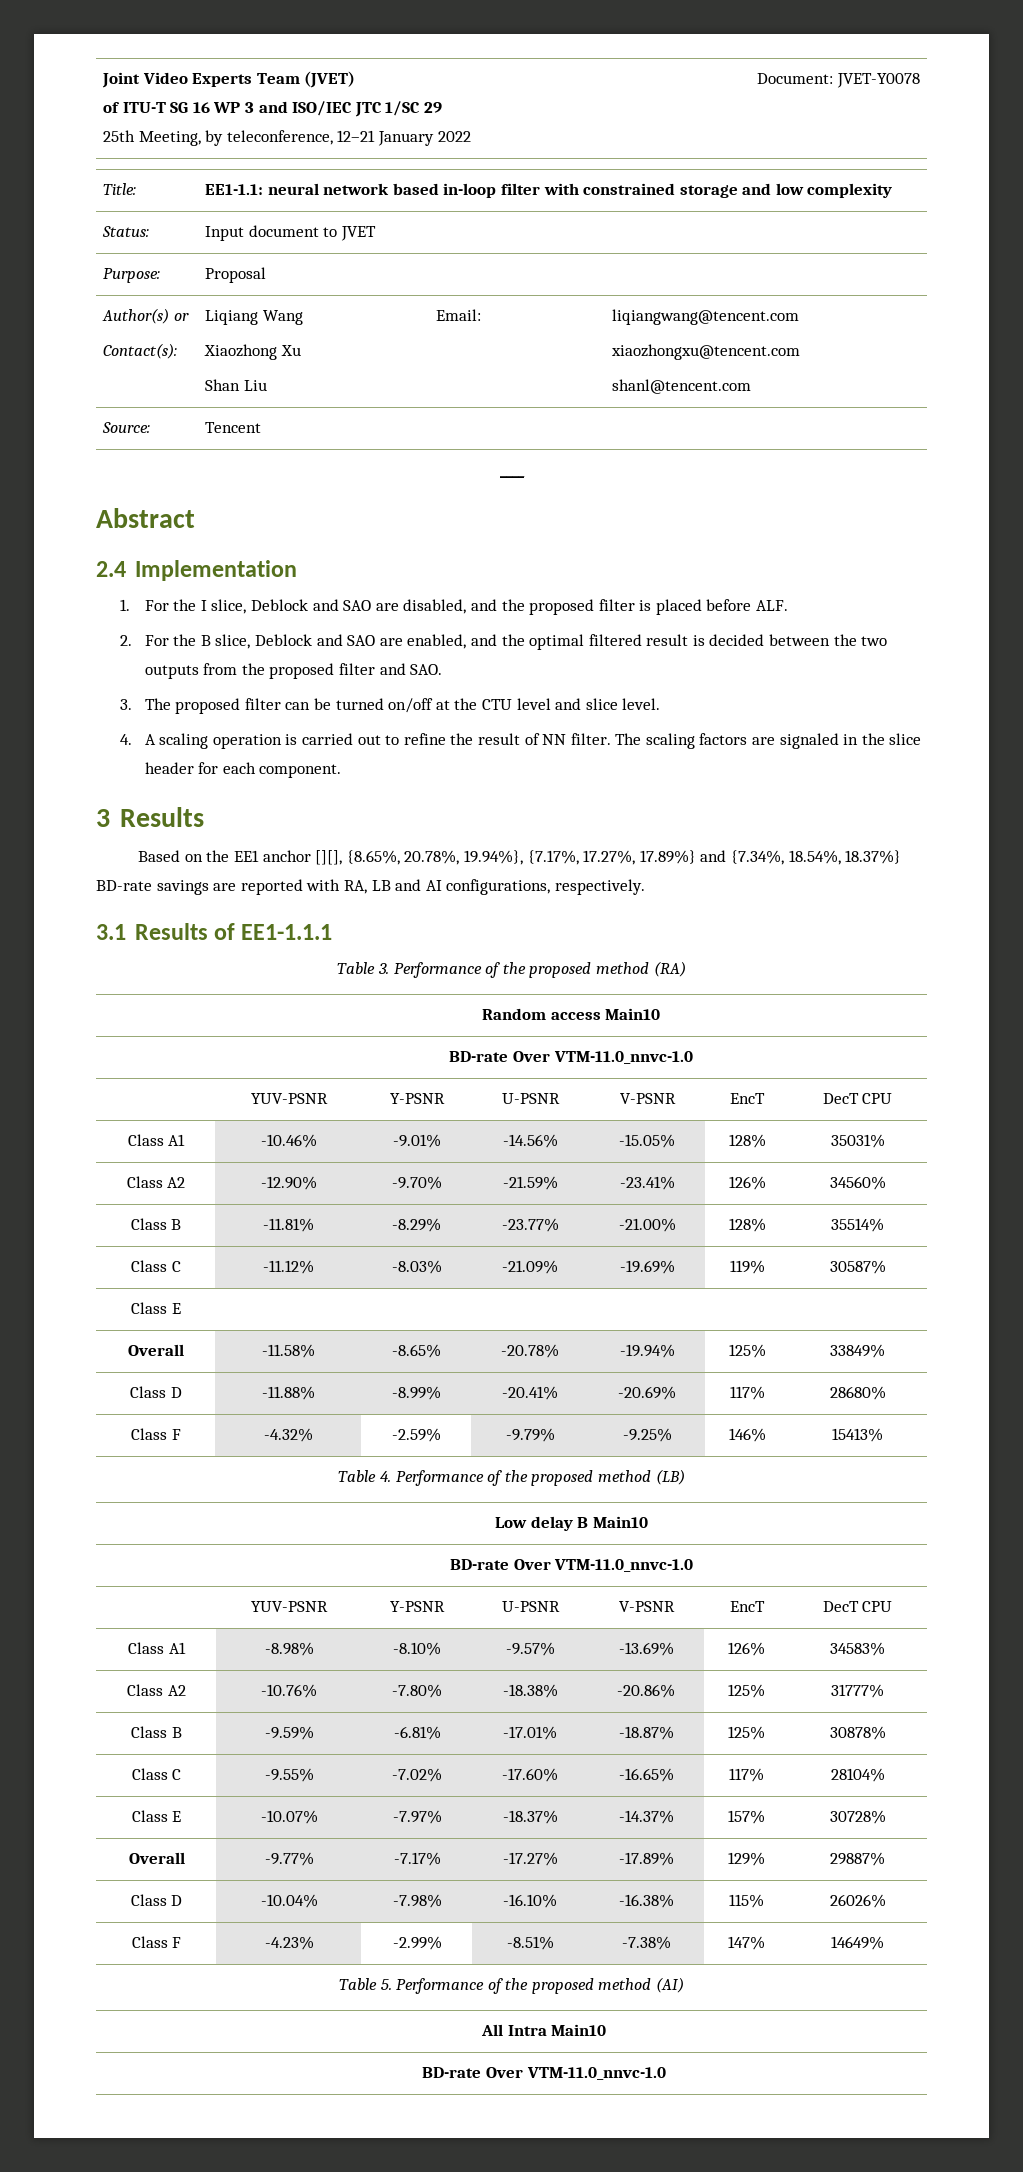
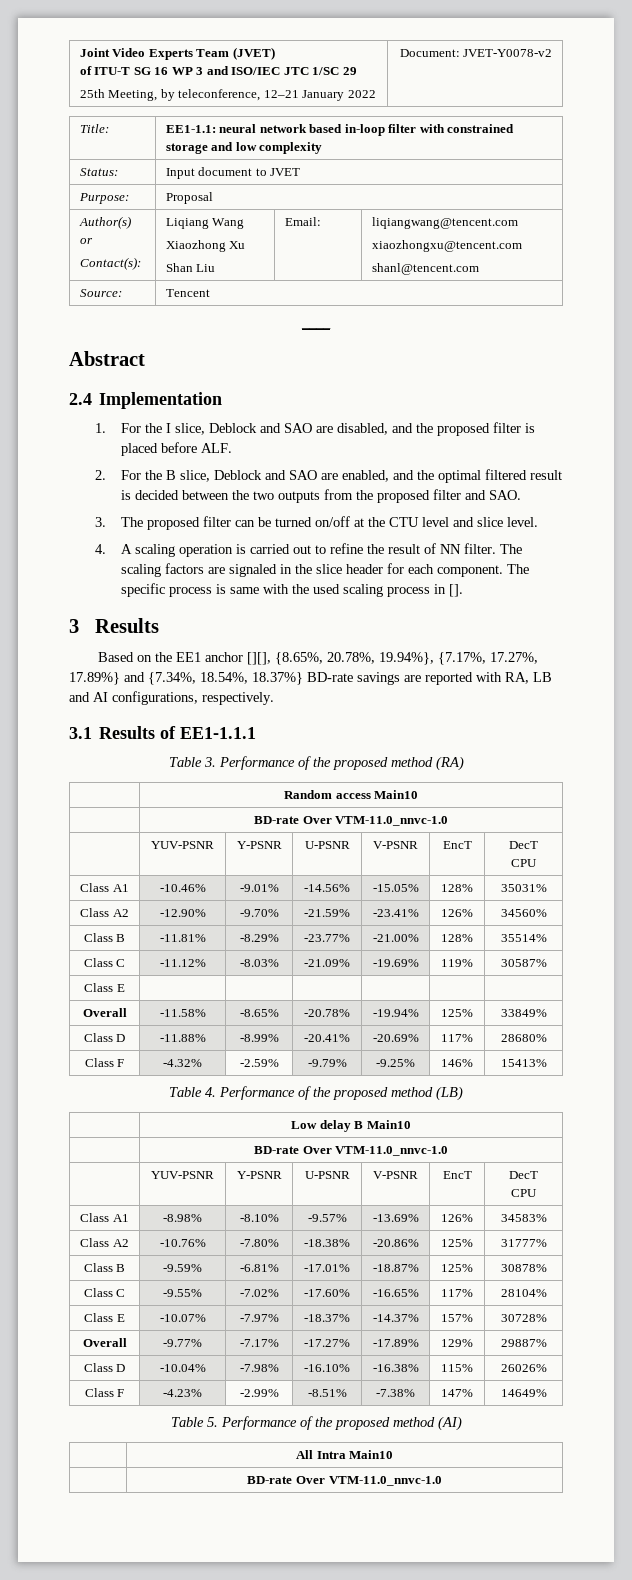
[837,73,921,88] JVET-Y0078 -> [463,49,553,57] JVET-Y0078-v2
(342, 771) none -> [506,564,529,574] [120,583,463,597] The specific process is same with the used scaling process in [].

